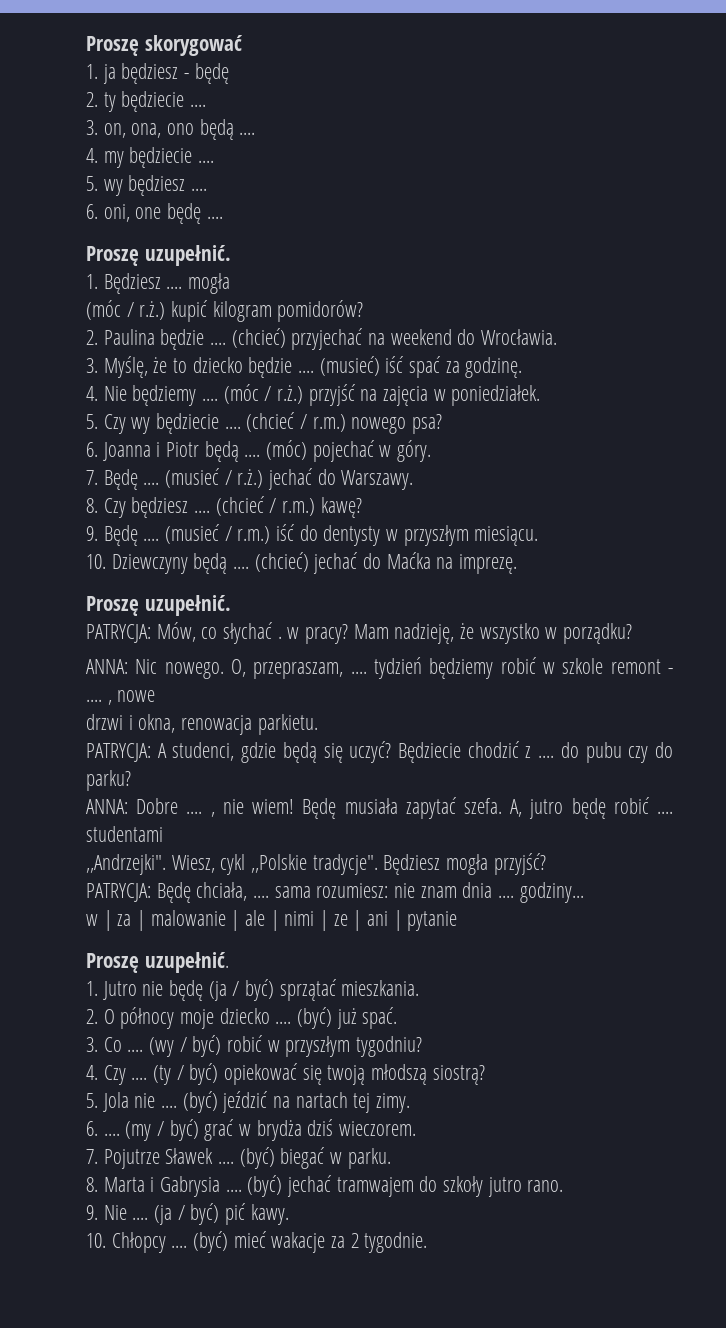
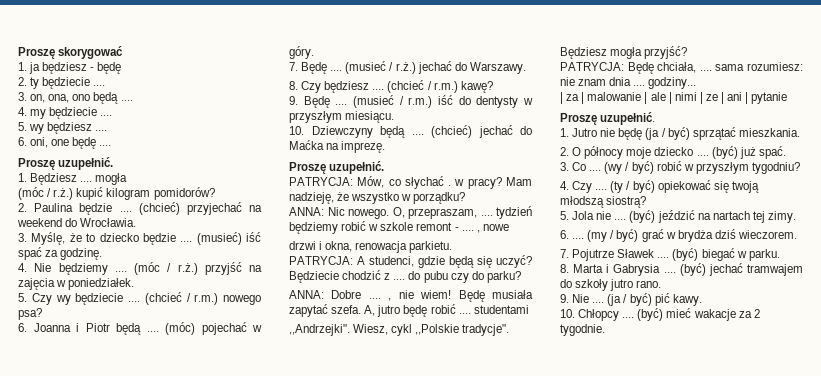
[86,914,98,926] w -> (697, 83) none

